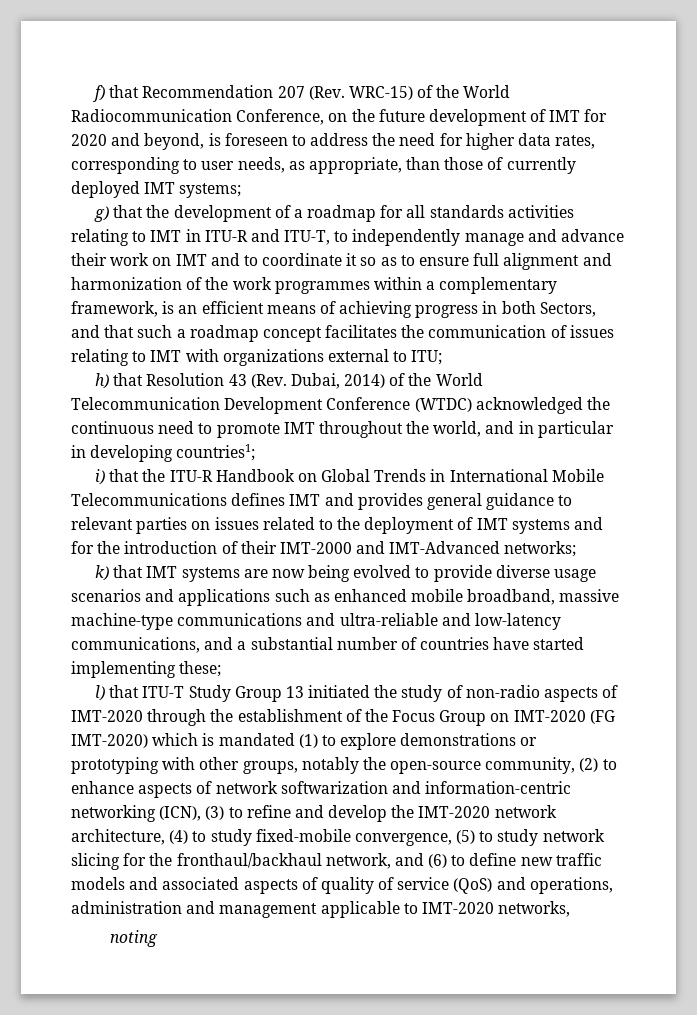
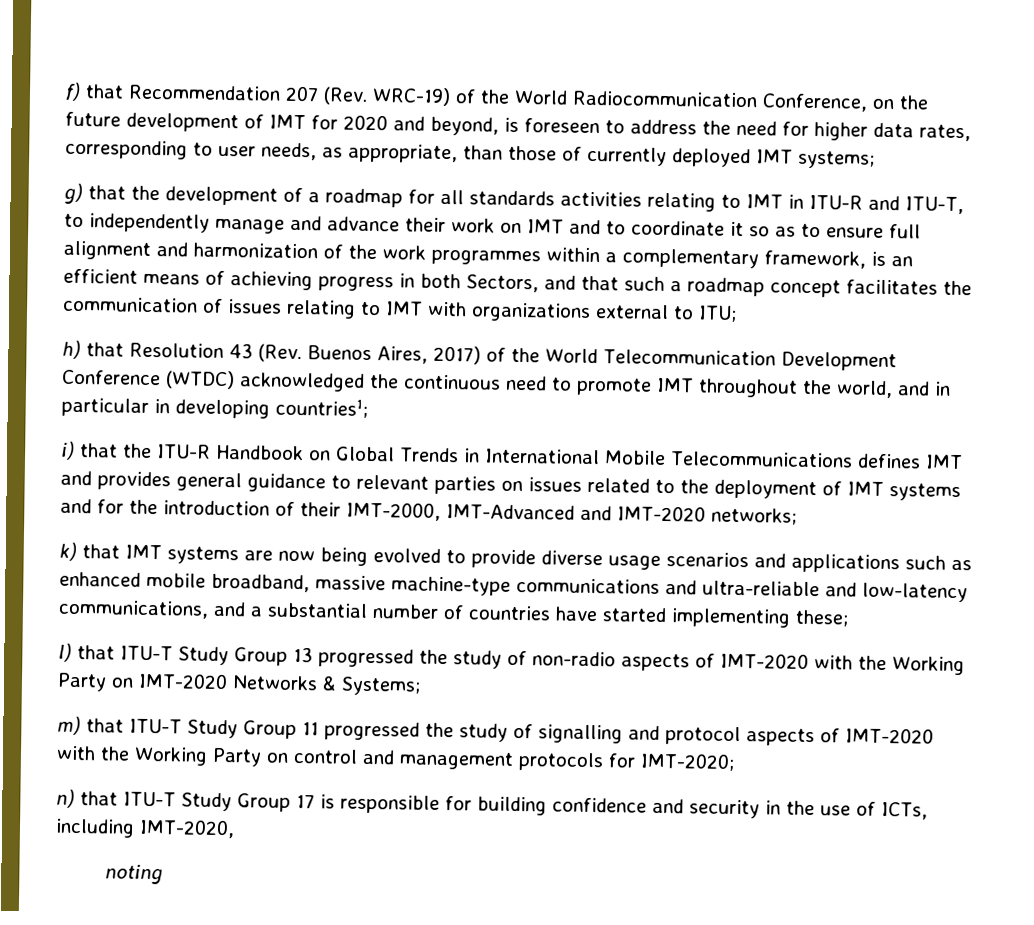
[348,86,413,100] WRC-15) -> [372,87,451,107] WRC-19)
[290,373,386,389] Dubai, 2014) -> [306,345,481,365] Buenos Aires, 2017)
[279,541,501,554] IMT-2000 and IMT-Advanced -> [346,501,706,522] IMT-2000, IMT-Advanced and IMT-2020
[308,685,371,698] initiated -> [317,648,414,668] progressed
[147,709,615,726] [71,733,538,750] [71,757,617,774] [71,781,572,798] [71,805,557,822] [71,829,605,846] [71,853,602,870] [71,877,613,894] [71,901,571,918] through the establishment of the Focus Group on IMT-2020 (FG IMT-2020) which is mandated (1) to explore demonstrations or prototyping with other groups, notably the open-source community, (2) to enhance aspects of network softwarization and information-centric networking (ICN), (3) to refine and develop the IMT-2020 network architecture, (4) to study fixed-mobile convergence, (5) to study network slicing for the fronthaul/backhaul network, and (6) to define new traffic models and associated aspects of quality of service (QoS) and operations, administration and management applicable to IMT-2020 networks, -> [813,655,965,676] [57,672,421,696] [57,715,934,747] [56,745,735,772] [56,788,928,820] [55,818,235,839] with the Working Party on IMT-2020 Networks & Systems; // m) that ITU-T Study Group 11 progressed the study of signalling and protocol aspects of IMT-2020 with the Working Party on control and management protocols for IMT-2020; // n) that ITU-T Study Group 17 is responsible for building confidence and security in the use of ICTs, including IMT-2020,

